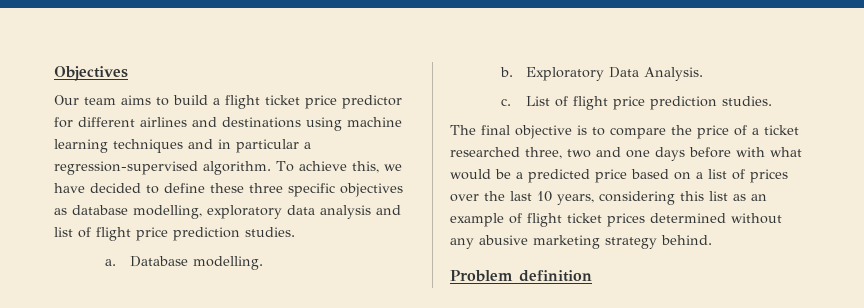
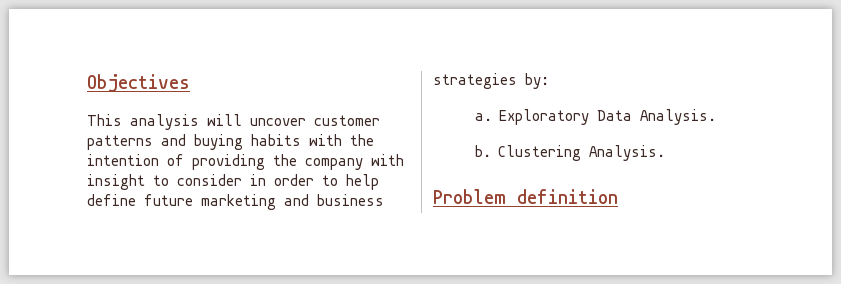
[54,95,402,109] [54,117,402,131] [54,139,311,153] [54,161,402,175] [54,183,403,197] [54,205,401,219] [54,227,295,241] [104,256,264,270] [499,67,704,81] [500,96,773,110] [450,125,799,139] [450,147,802,161] [450,169,788,183] [450,191,767,205] [450,213,782,227] [450,235,712,249] Our team aims to build a flight ticket price predictor for different airlines and destinations using machine learning techniques and in particular a regression-supervised algorithm. To achieve this, we have decided to define these three specific objectives as database modelling, exploratory data analysis and list of flight price prediction studies. // a. Database modelling. // b. Exploratory Data Analysis. // c. List of flight price prediction studies. // The final objective is to compare the price of a ticket researched three, two and one days before with what would be a predicted price based on a list of prices over the last 10 years, considering this list as an example of flight ticket prices determined without any abusive marketing strategy behind. -> [87,114,380,130] [87,134,374,150] [87,154,404,170] [87,174,379,190] [87,194,384,210] [433,73,549,89] [474,109,717,125] [474,145,666,161] This analysis will uncover customer patterns and buying habits with the intention of providing the company with insight to consider in order to help define future marketing and business strategies by: // a. Exploratory Data Analysis. // b. Clustering Analysis.

